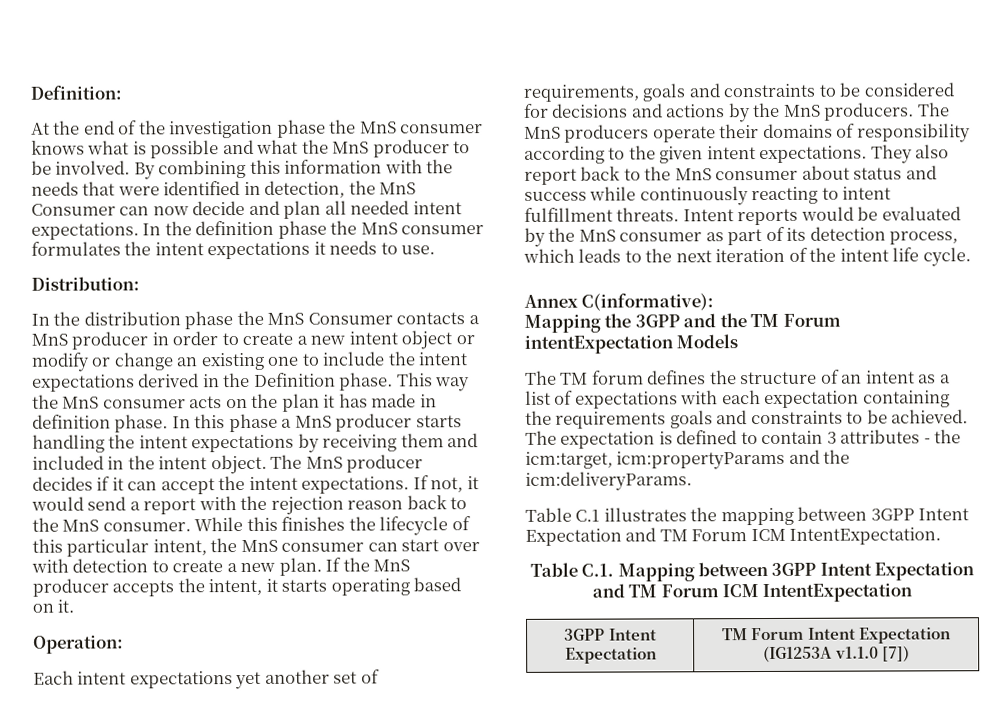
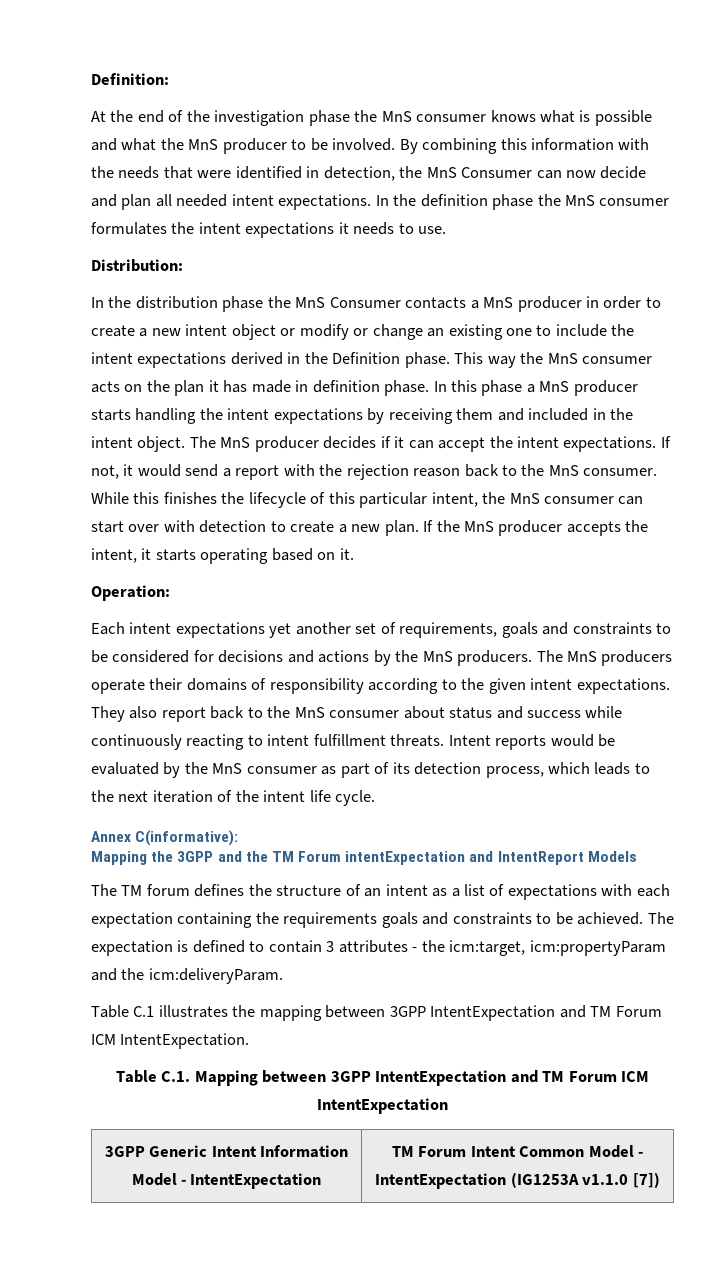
(673, 344) none -> [469,851,584,865] and IntentReport
[616,449,851,470] [525,471,692,491] icm:propertyParams and the icm:deliveryParams. -> [529,940,666,956] [91,968,283,984] icm:propertyParam and the icm:deliveryParam.
[918,508,970,521] [525,528,622,546] Intent Expectation -> [430,1005,556,1021] IntentExpectation
[819,562,975,581] Intent Expectation -> [375,1070,507,1086] IntentExpectation
[608,628,657,641] [564,647,657,664] Intent Expectation -> [149,1145,349,1158] [131,1173,322,1189] Generic Intent Information Model - IntentExpectation
[858,627,951,644] Expectation -> [519,1145,644,1158] [375,1173,507,1189] Common Model - IntentExpectation

